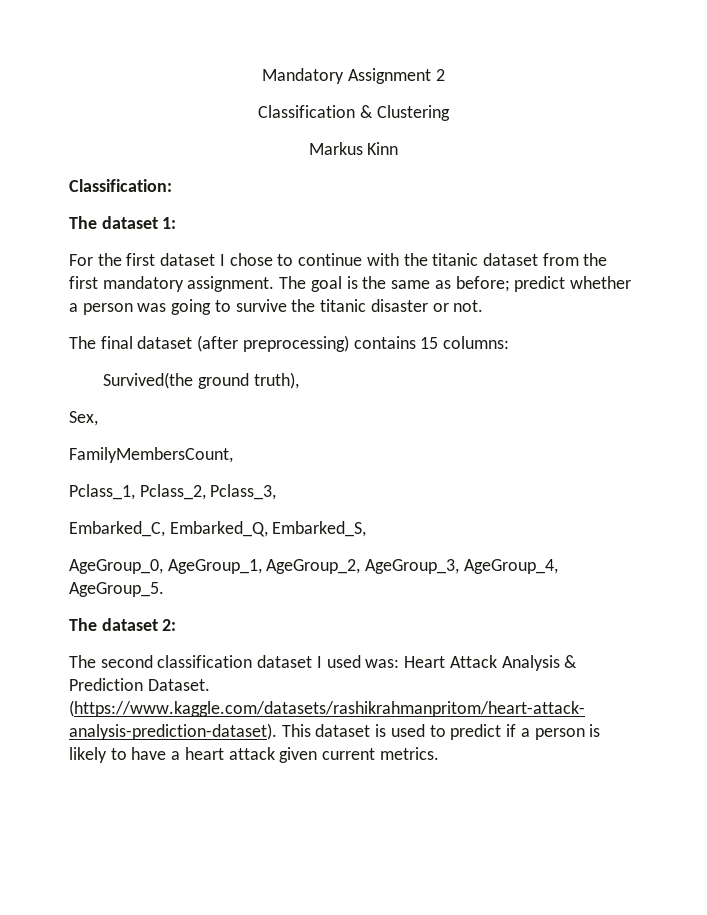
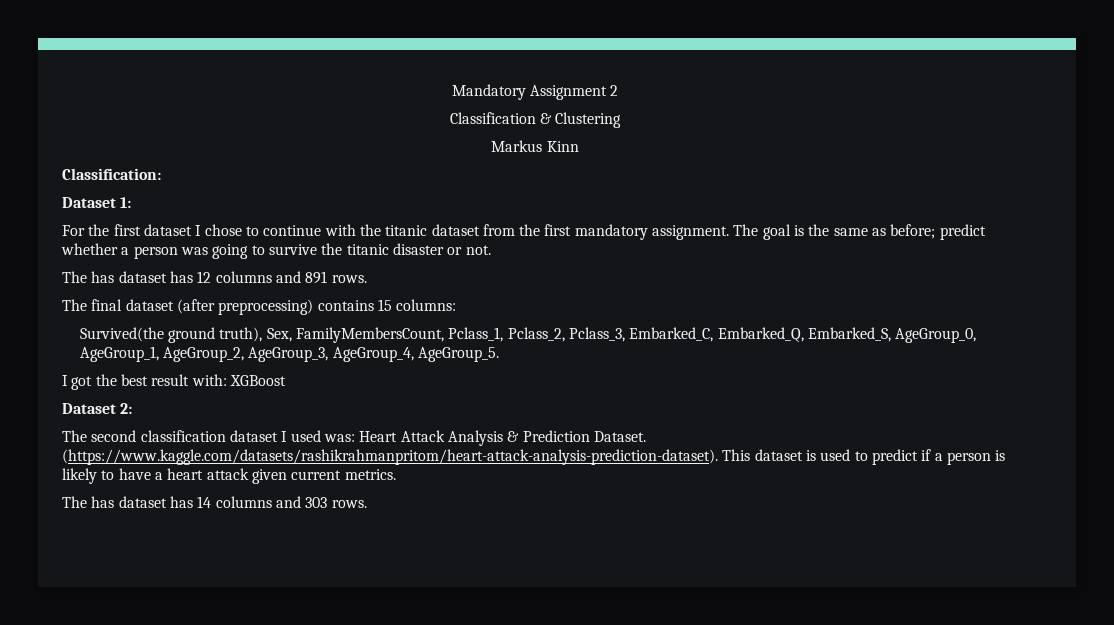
[69,216,158,229] The dataset -> [62,197,116,208] Dataset
(484, 306) none -> [62,271,367,284] // The has dataset has 12 columns and 891 rows.
(299, 380) // -> (263, 334) none
(98, 418) // -> (292, 335) none
(233, 455) // -> (445, 335) none
(277, 492) // -> (626, 334) none
(367, 529) // -> (892, 334) none
[69,618,158,631] The dataset -> [62,374,286,390] [62,403,116,414] I got the best result with: XGBoost // Dataset
(439, 753) none -> [62,496,367,508] // The has dataset has 14 columns and 303 rows.

